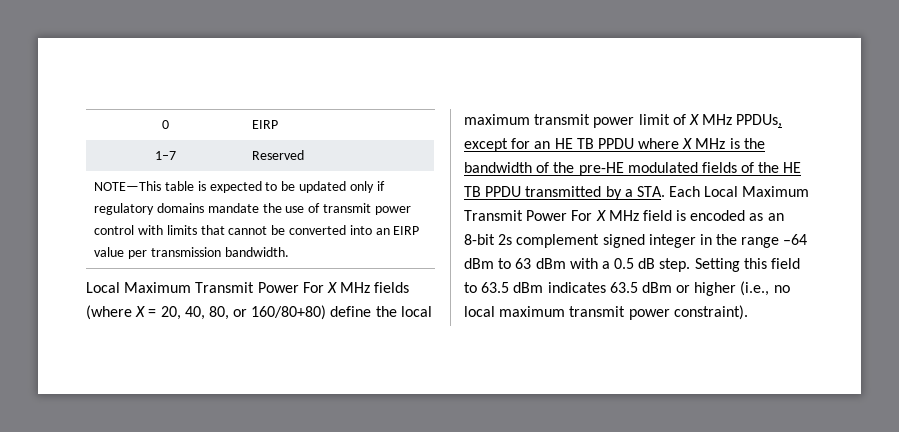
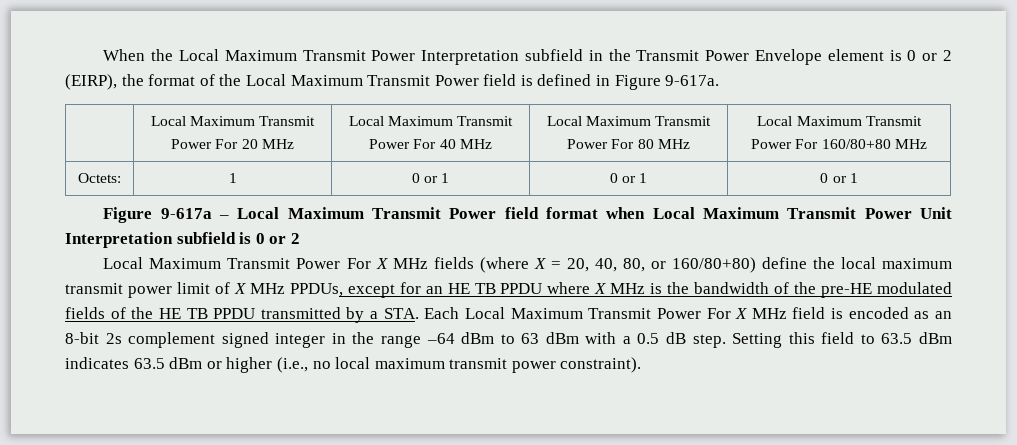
[162,120,169,129] [252,120,279,129] [155,151,176,160] [252,150,305,160] [94,181,385,193] [94,203,411,215] [94,225,420,235] [94,247,289,259] 0 | EIRP // 1–7 | Reserved // NOTE—This table is expected to be updated only if regulatory domains mandate the use of transmit power control with limits that cannot be converted into an EIRP value per transmission bandwidth. -> [103,49,953,65] [65,74,720,90] [150,116,316,126] [171,139,294,149] [348,116,514,126] [369,139,492,149] [546,116,712,126] [567,139,690,149] [757,116,922,126] [751,139,927,149] [78,173,121,183] [228,173,237,183] [411,173,450,183] [609,173,648,183] [820,173,858,183] [103,207,952,223] [65,232,300,248] When the Local Maximum Transmit Power Interpretation subfield in the Transmit Power Envelope element is 0 or 2 (EIRP), the format of the Local Maximum Transmit Power field is defined in Figure 9-617a. // | Local Maximum Transmit Power For 20 MHz | Local Maximum Transmit Power For 40 MHz | Local Maximum Transmit Power For 80 MHz | Local Maximum Transmit Power For 160/80+80 MHz // Octets: | 1 | 0 or 1 | 0 or 1 | 0 or 1 // Figure 9-617a – Local Maximum Transmit Power field format when Local Maximum Transmit Power Unit Interpretation subfield is 0 or 2

